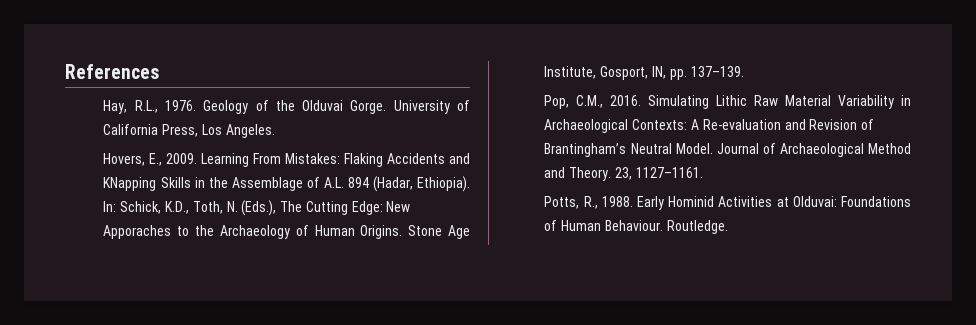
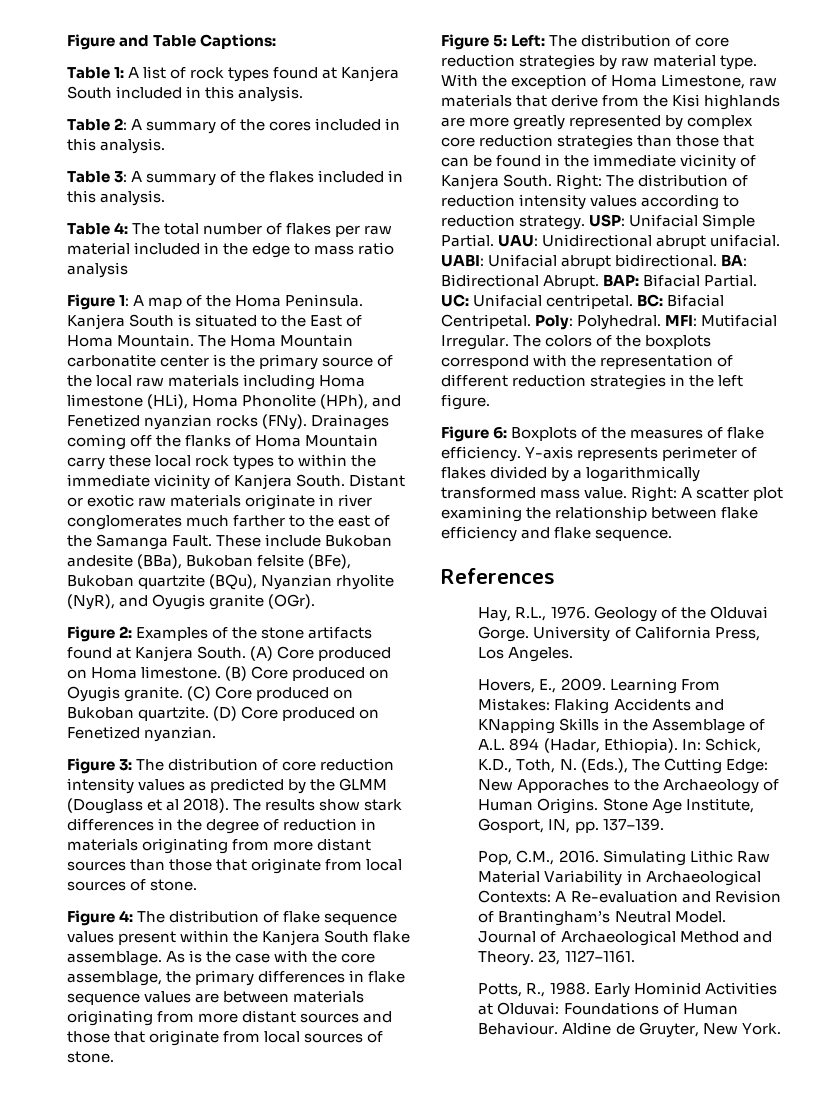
(65, 71) none -> [67,34,277,50] [67,66,400,82] [67,86,304,102] [67,118,401,134] [67,138,166,154] [67,170,404,186] [67,190,166,206] [67,222,393,237] [67,242,395,258] [67,262,128,278] [67,294,364,310] [67,314,363,330] [67,334,354,347] [67,354,394,370] [67,374,366,390] [67,394,402,409] [67,414,390,430] [67,434,379,450] [67,454,377,470] [67,474,406,490] [67,494,373,510] [67,515,391,530] [67,534,393,550] [67,554,352,569] [67,574,395,590] [67,594,316,610] [67,626,373,642] [67,646,392,662] [67,666,390,681] [67,686,354,702] [67,706,380,721] [67,726,217,742] [67,758,395,774] [67,778,388,794] [67,798,403,814] [67,818,377,834] [67,838,372,854] [67,858,403,874] [67,879,198,891] [67,910,398,926] [67,930,411,946] [67,950,376,966] [67,970,406,986] [67,990,365,1005] [67,1010,393,1026] [67,1030,384,1046] [67,1051,114,1063] [441,34,730,50] [441,54,758,70] [441,74,778,89] [441,94,781,110] [441,115,754,130] [441,134,755,150] [441,154,757,170] [441,174,749,190] [441,194,740,210] [441,214,756,230] [441,234,781,249] [441,254,748,269] [441,274,758,289] [441,294,725,309] [441,314,778,330] [441,335,712,350] [441,354,734,369] [441,374,744,390] [441,394,490,410] [441,426,765,442] [441,446,758,462] [441,466,701,482] [441,486,784,502] [441,506,759,522] [441,526,673,542] Figure and Table Captions: // Table 1: A list of rock types found at Kanjera South included in this analysis. // Table 2: A summary of the cores included in this analysis. // Table 3: A summary of the flakes included in this analysis. // Table 4: The total number of flakes per raw material included in the edge to mass ratio analysis // Figure 1: A map of the Homa Peninsula. Kanjera South is situated to the East of Homa Mountain. The Homa Mountain carbonatite center is the primary source of the local raw materials including Homa limestone (HLi), Homa Phonolite (HPh), and Fenetized nyanzian rocks (FNy). Drainages coming off the flanks of Homa Mountain carry these local rock types to within the immediate vicinity of Kanjera South. Distant or exotic raw materials originate in river conglomerates much farther to the east of the Samanga Fault. These include Bukoban andesite (BBa), Bukoban felsite (BFe), Bukoban quartzite (BQu), Nyanzian rhyolite (NyR), and Oyugis granite (OGr). // Figure 2: Examples of the stone artifacts found at Kanjera South. (A) Core produced on Homa limestone. (B) Core produced on Oyugis granite. (C) Core produced on Bukoban quartzite. (D) Core produced on Fenetized nyanzian. // Figure 3: The distribution of core reduction intensity values as predicted by the GLMM (Douglass et al 2018). The results show stark differences in the degree of reduction in materials originating from more distant sources than those that originate from local sources of stone. // Figure 4: The distribution of flake sequence values present within the Kanjera South flake assemblage. As is the case with the core assemblage, the primary differences in flake sequence values are between materials originating from more distant sources and those that originate from local sources of stone. // Figure 5: Left: The distribution of core reduction strategies by raw material type. With the exception of Homa Limestone, raw materials that derive from the Kisi highlands are more greatly represented by complex core reduction strategies than those that can be found in the immediate vicinity of Kanjera South. Right: The distribution of reduction intensity values according to reduction strategy. USP: Unifacial Simple Partial. UAU: Unidirectional abrupt unifacial. UABI: Unifacial abrupt bidirectional. BA: Bidirectional Abrupt. BAP: Bifacial Partial. UC: Unifacial centripetal. BC: Bifacial Centripetal. Poly: Polyhedral. MFI: Mutifacial Irregular. The colors of the boxplots correspond with the representation of different reduction strategies in the left figure. // Figure 6: Boxplots of the measures of flake efficiency. Y-axis represents perimeter of flakes divided by a logarithmically transformed mass value. Right: A scatter plot examining the relationship between flake efficiency and flake sequence. //
[666,220,728,234] Routledge. -> [562,1022,781,1038] Aldine de Gruyter, New York.

